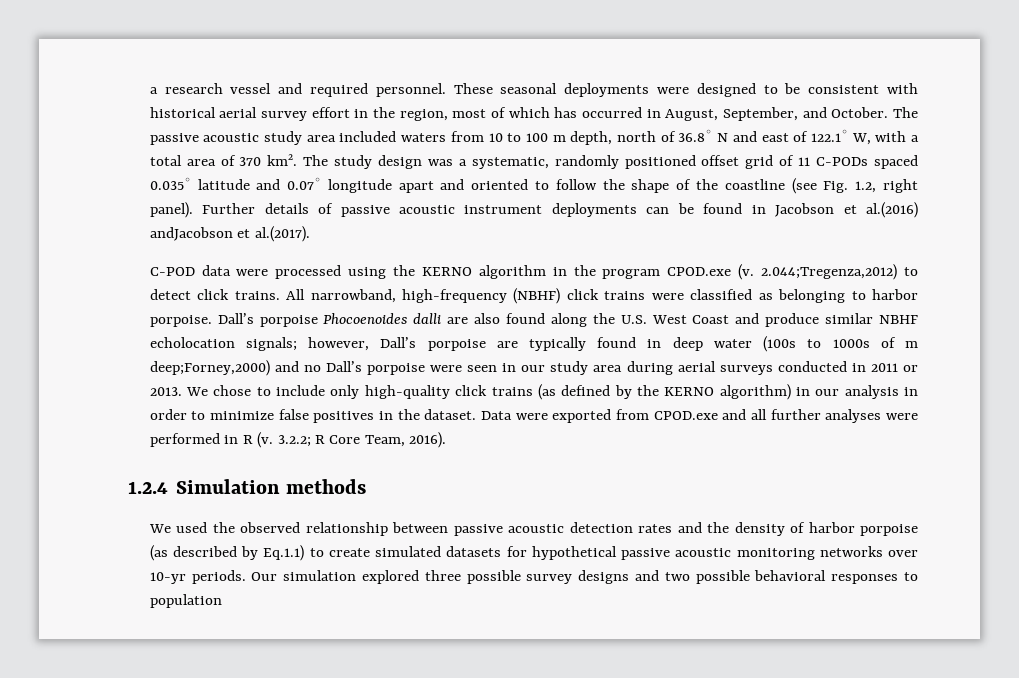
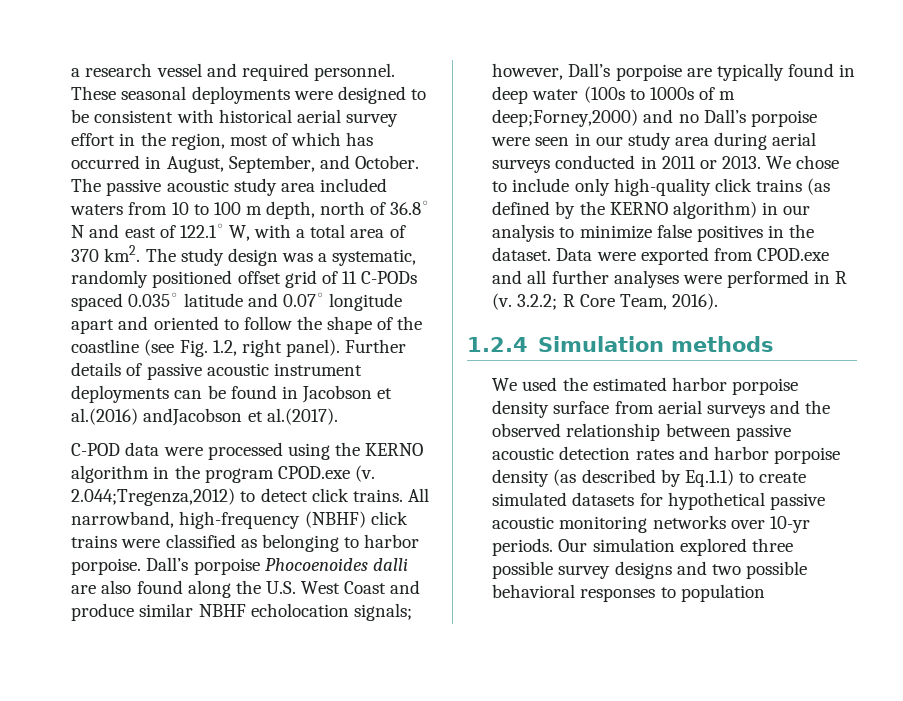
[904,387,918,396] [149,409,187,420] in order -> (555, 233) none
(235, 527) none -> [592,377,798,395] [492,400,831,418] estimated harbor porpoise density surface from aerial surveys and the
[707,522,918,536] the density of harbor porpoise -> [713,446,840,464] [492,469,550,487] harbor porpoise density

